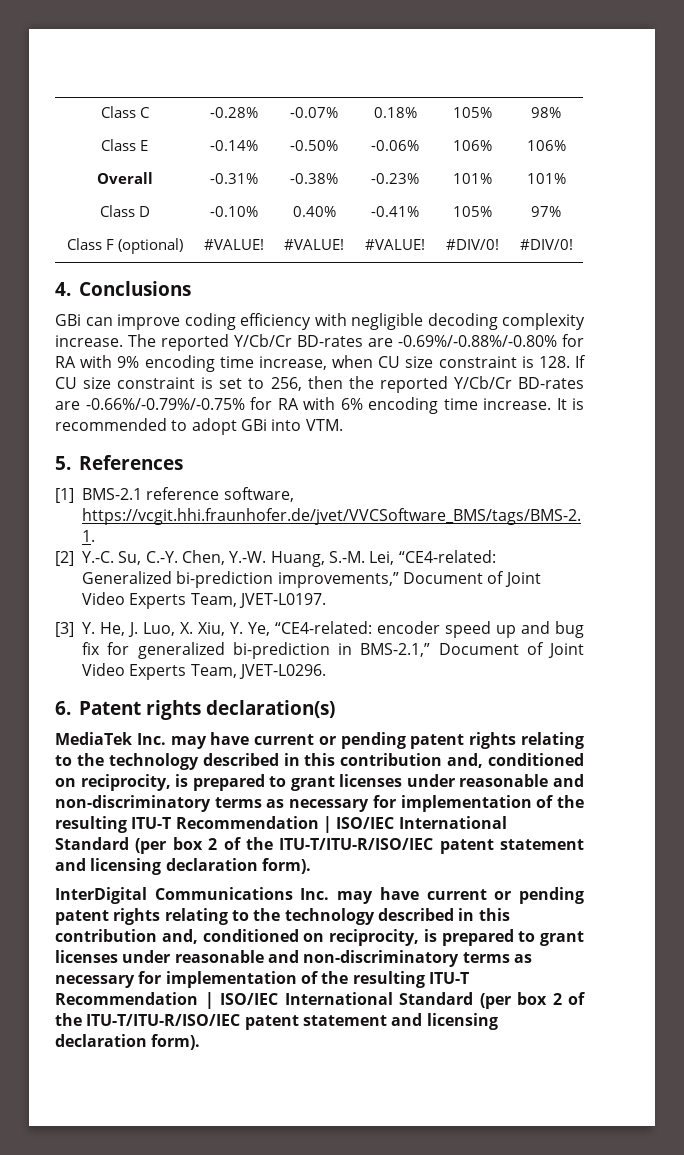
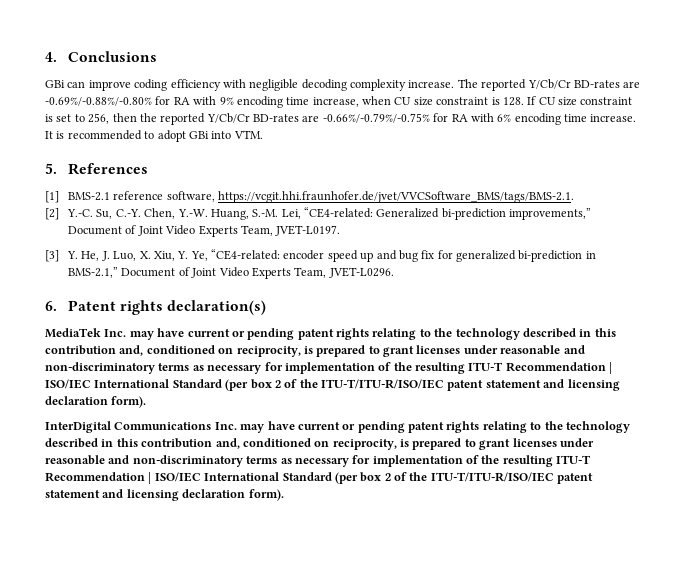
[100,106,150,118] [209,107,258,118] [290,107,338,118] [373,107,417,118] [453,107,492,118] [531,107,561,118] [101,139,148,151] [209,140,258,151] [290,140,338,151] [371,140,419,151] [453,140,492,151] [526,140,566,151] [96,172,153,184] [209,173,258,184] [290,173,338,184] [371,173,419,184] [453,173,492,184] [526,173,566,184] [99,205,150,217] [209,206,258,217] [292,206,336,217] [371,206,419,217] [453,206,492,217] [531,206,561,217] [66,238,183,254] [203,239,264,250] [284,239,344,250] [365,239,425,250] [446,239,499,250] [519,239,573,250] Class C | -0.28% | -0.07% | 0.18% | 105% | 98% // Class E | -0.14% | -0.50% | -0.06% | 106% | 106% // Overall | -0.31% | -0.38% | -0.23% | 101% | 101% // Class D | -0.10% | 0.40% | -0.41% | 105% | 97% // Class F (optional) | #VALUE! | #VALUE! | #VALUE! | #DIV/0! | #DIV/0! // -> (45, 57) none

